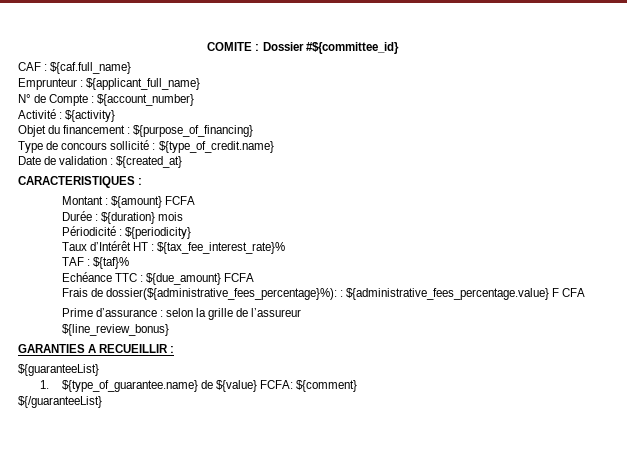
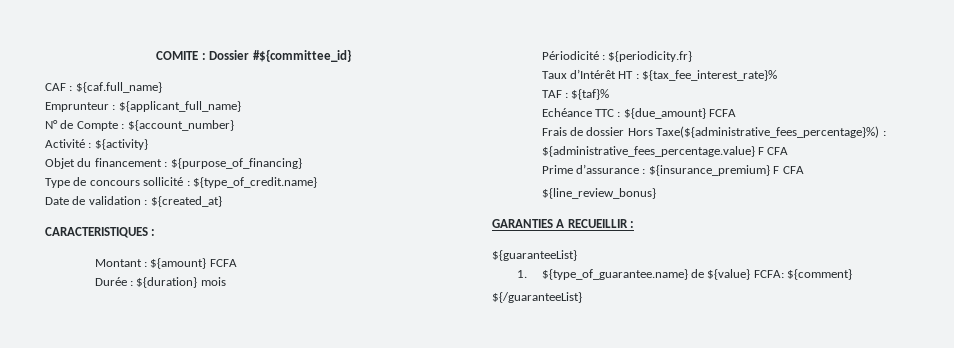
[124,227,191,239] ${periodicity} -> [608,51,693,62] ${periodicity.fr}
[105,288,337,300] dossier(${administrative_fees_percentage}%): -> [586,126,880,138] dossier Hors Taxe(${administrative_fees_percentage}%)
[165,308,302,320] selon la grille de l’assureur -> [648,165,804,176] ${insurance_premium} F CFA

